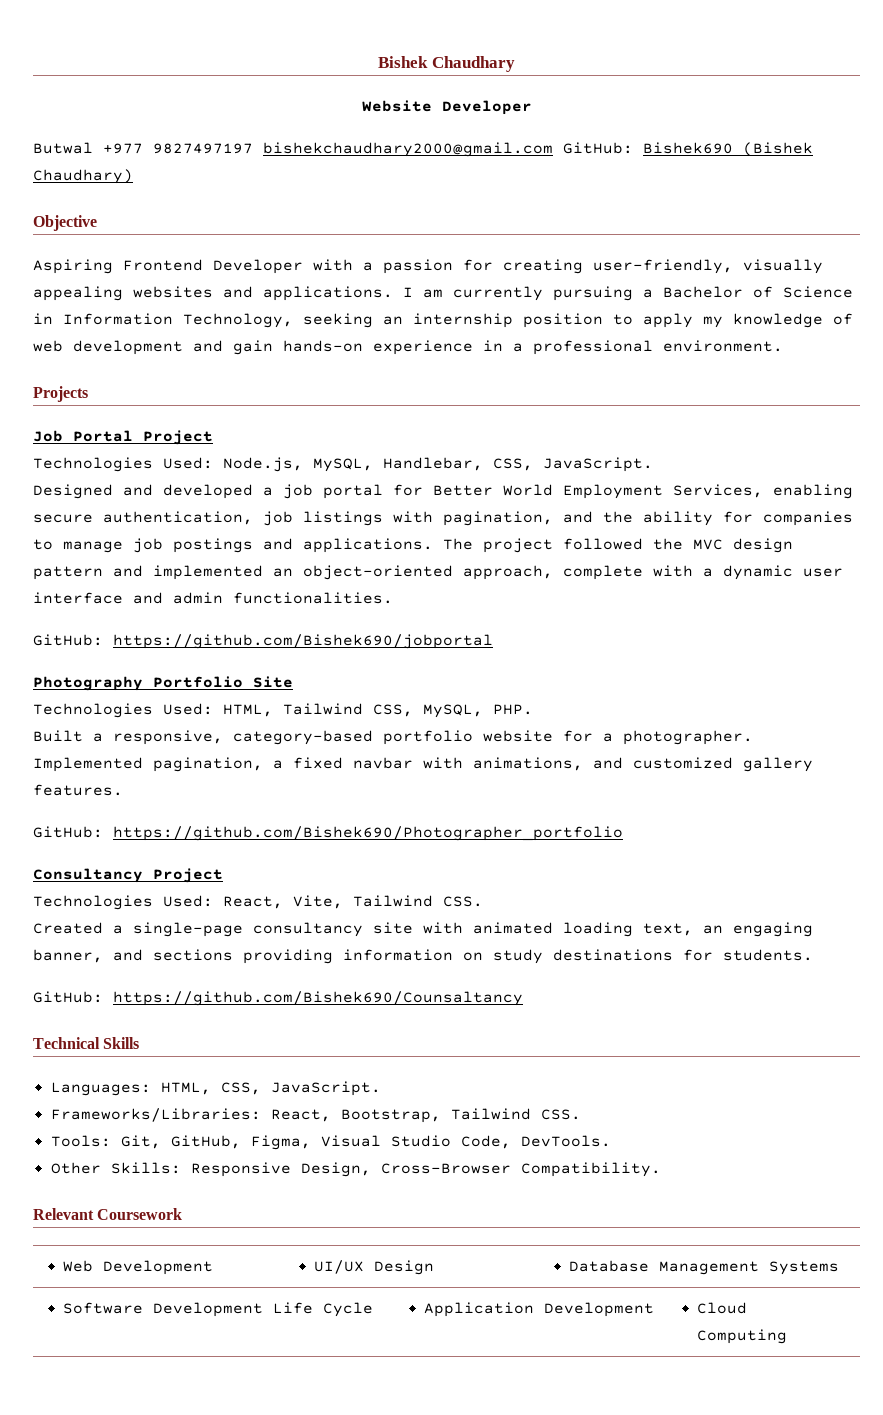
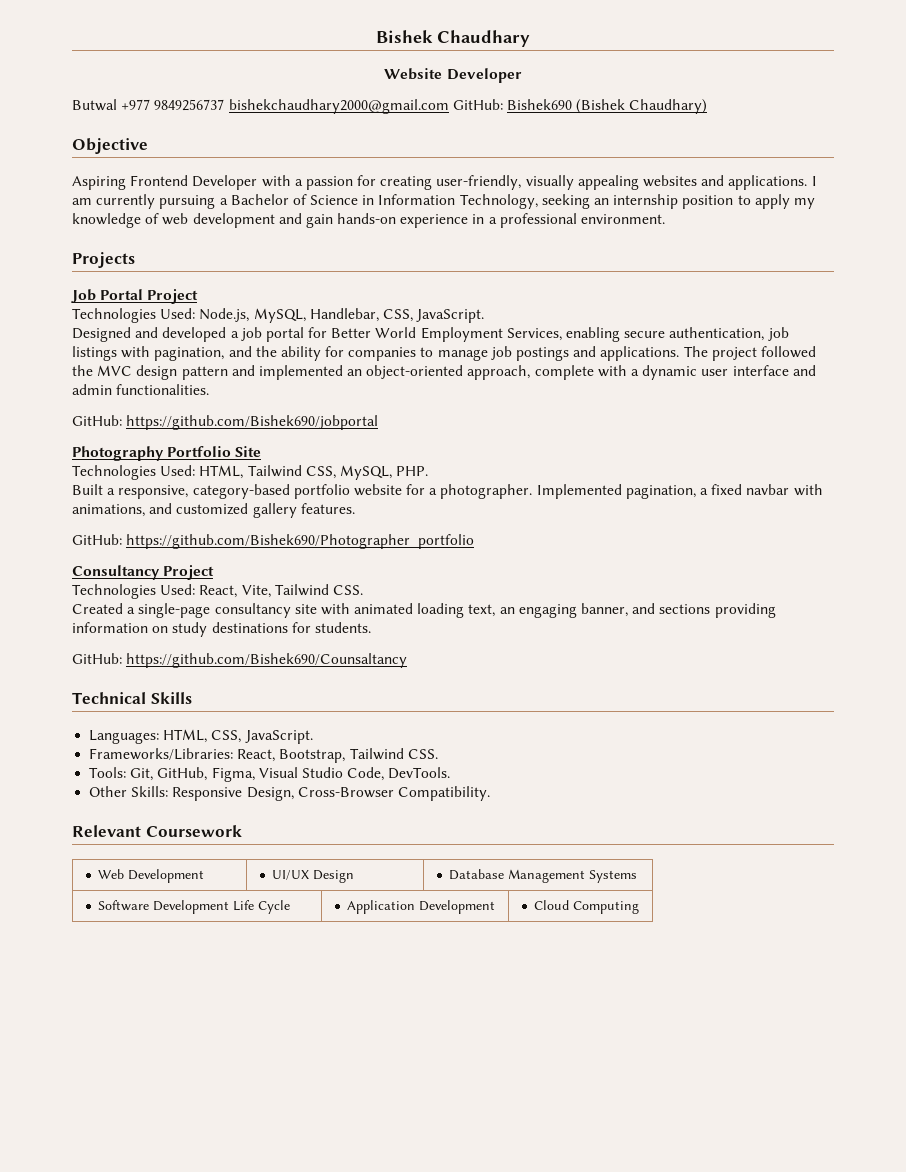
[153,143,253,154] 9827497197 -> [154,99,225,111] 9849256737

